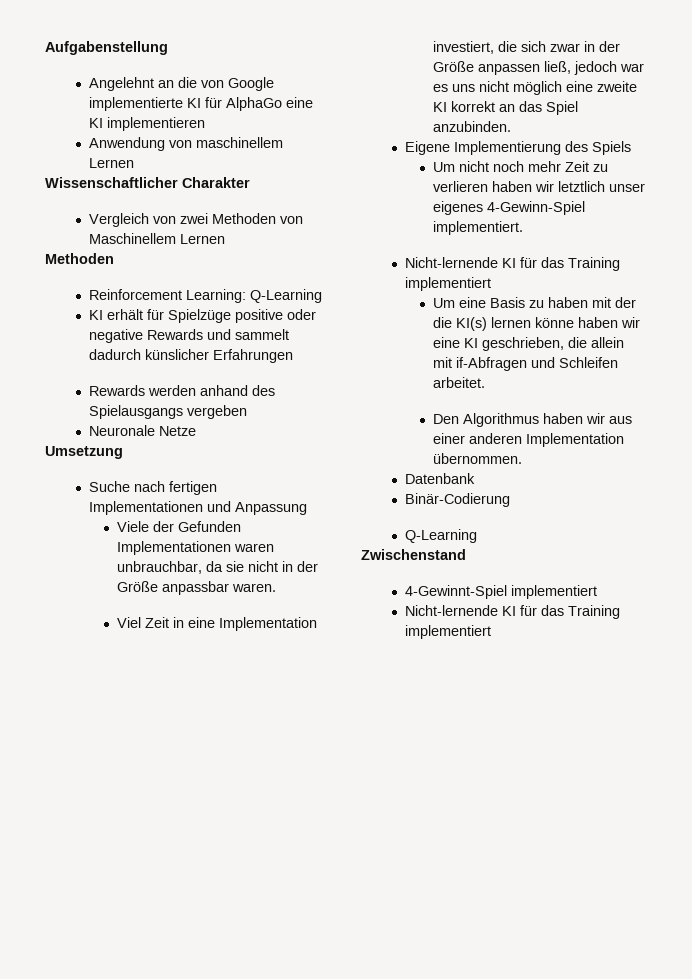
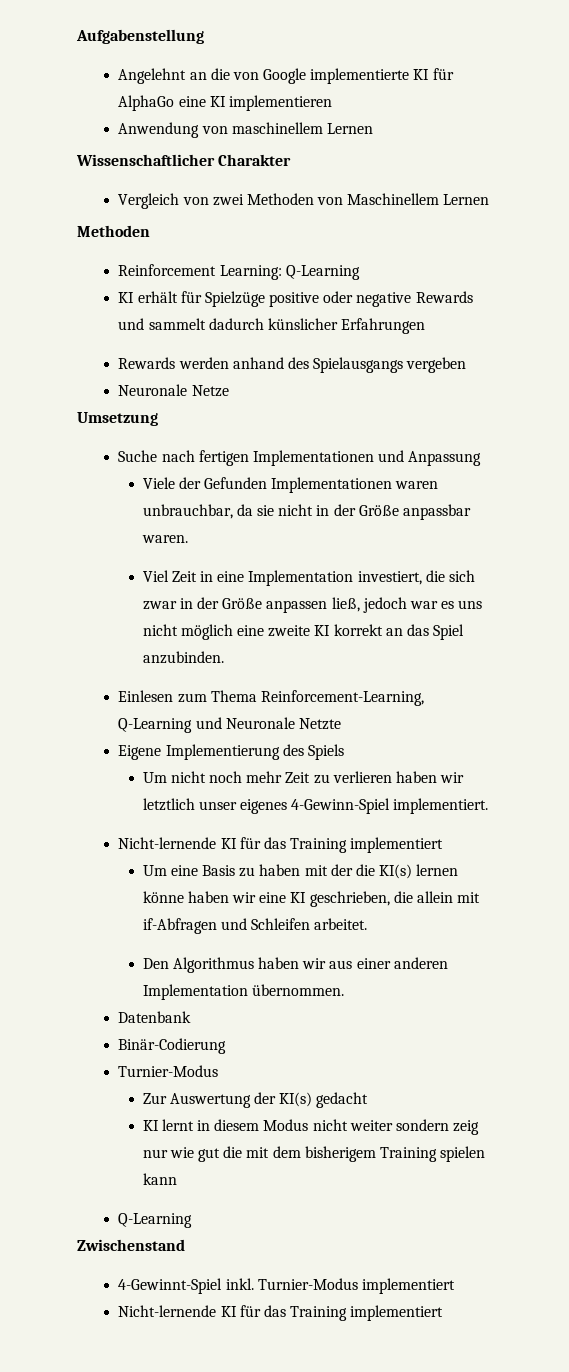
(512, 126) none -> [118,690,424,706] [118,717,341,733] // Einlesen zum Thema Reinforcement-Learning, Q-Learning und Neuronale Netzte
(511, 500) none -> [118,1065,219,1077] [142,1092,369,1108] [142,1119,480,1135] [142,1146,486,1162] [142,1173,177,1185] // Turnier-Modus // Zur Auswertung der KI(s) gedacht // KI lernt in diesem Modus nicht weiter sondern zeig nur wie gut die mit dem bisherigem Training spielen kann
(508, 592) none -> [225,1278,358,1290] inkl. Turnier-Modus

